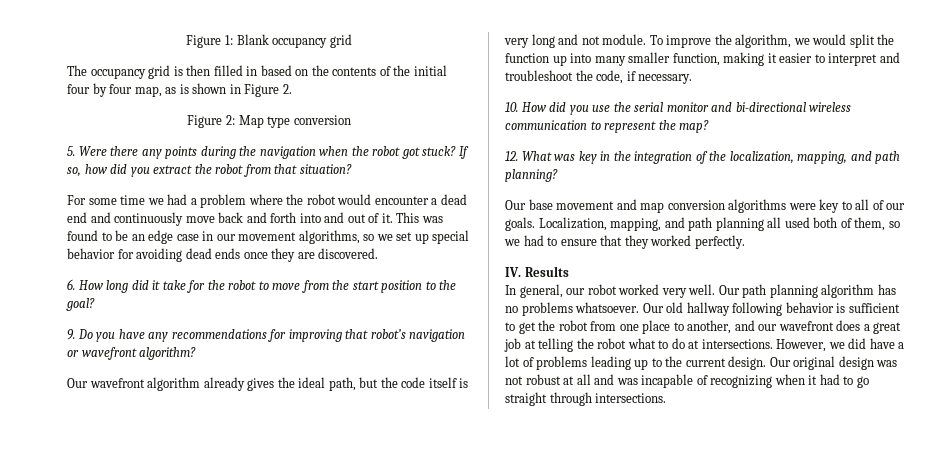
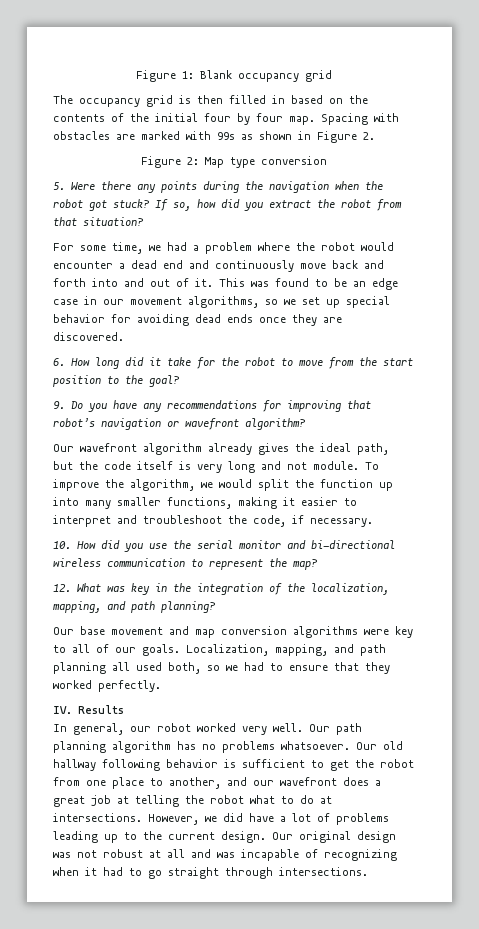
[134,84,189,97] map, as is -> [289,113,399,125] [53,131,253,140] map. Spacing with obstacles are marked with 99s as
[120,195,146,205] time -> [112,242,143,254] time,
[672,53,720,66] function, -> [167,497,232,509] functions,
[813,217,886,231] both of them, -> [168,662,201,674] both,

